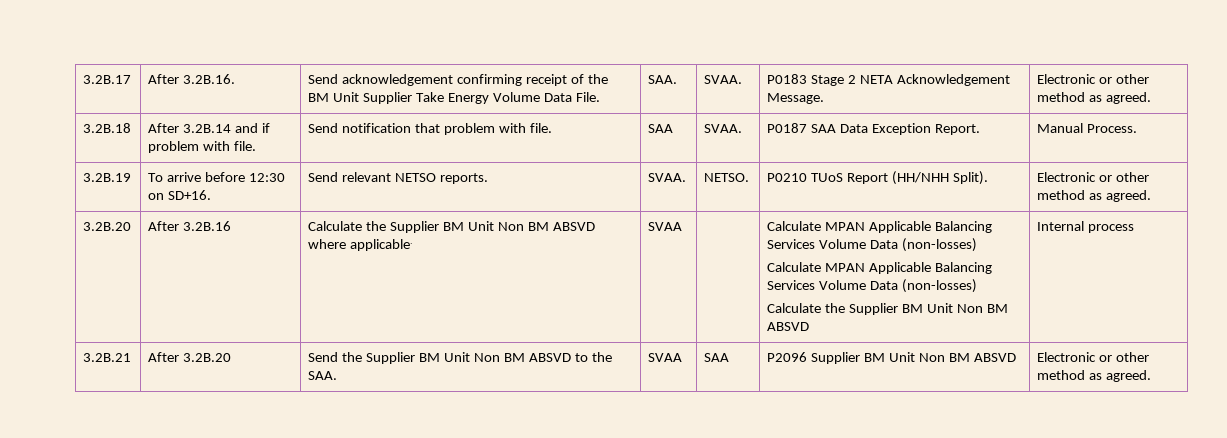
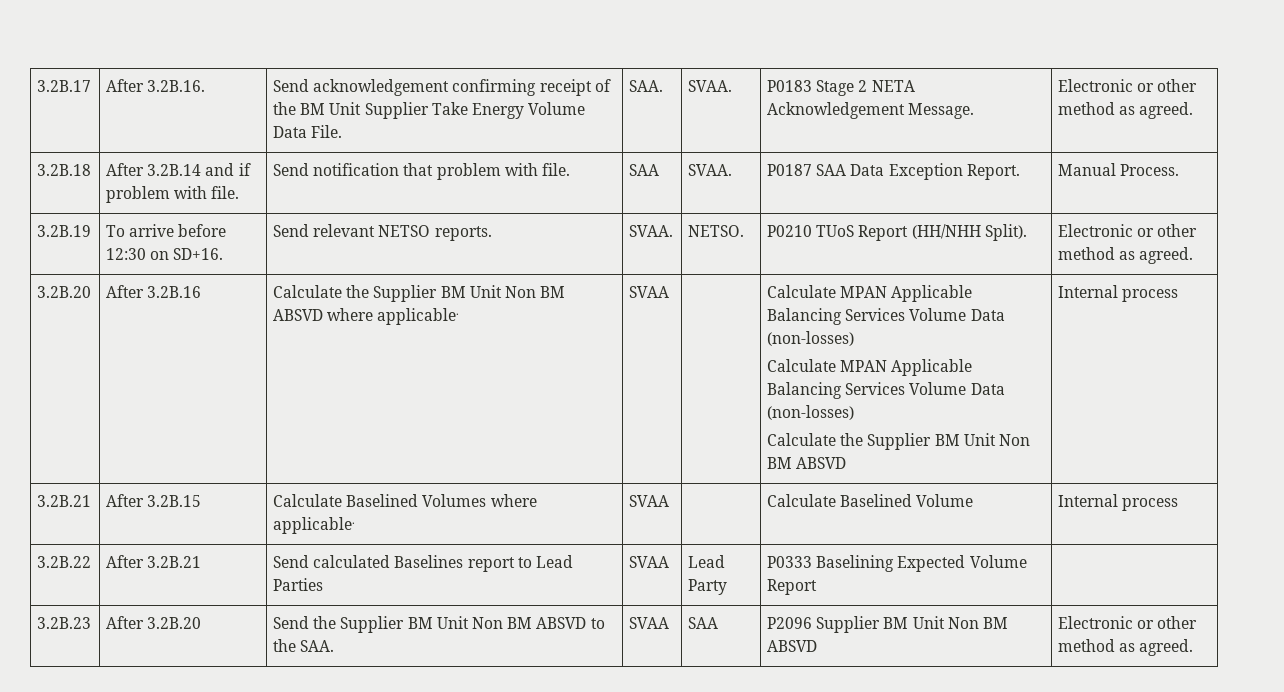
(132, 357) none -> [106,494,202,507] [273,494,537,507] [273,517,356,534] [629,495,670,507] [767,494,974,507] [1058,494,1179,511] [37,556,92,568] [106,555,202,568] [273,555,573,572] [273,578,324,591] [629,556,670,568] [688,555,726,568] [688,579,728,595] [767,555,1027,572] [767,579,818,595] [37,617,92,629] | After 3.2B.15 | Calculate Baselined Volumes where applicable. | SVAA | | Calculate Baselined Volume | Internal process // 3.2B.22 | After 3.2B.21 | Send calculated Baselines report to Lead Parties | SVAA | Lead Party | P0333 Baselining Expected Volume Report | // 3.2B.23

